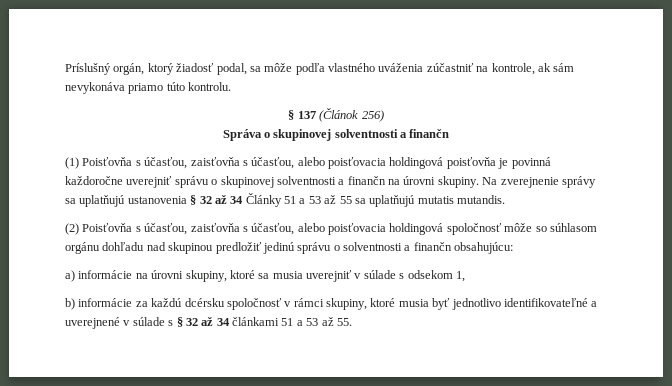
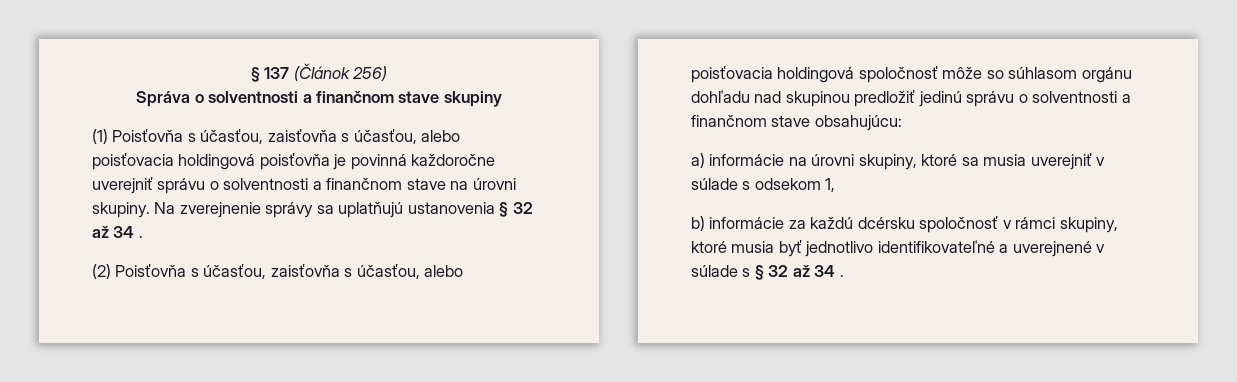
[65,63,575,75] [65,82,232,94] Príslušný orgán, ktorý žiadosť podal, sa môže podľa vlastného uváženia zúčastniť na kontrole, ak sám nevykonáva priamo túto kontrolu. // -> (250, 74) none
[273,129,450,141] skupinovej solventnosti a finančn -> [208,91,502,107] solventnosti a finančnom stave skupiny
[220,176,386,188] skupinovej solventnosti a finančn -> [223,178,446,190] solventnosti a finančnom stave
[245,193,505,207] Články 51 a 53 až 55 sa uplatňujú mutatis mutandis. -> [138,236,143,238] .
[413,242,452,251] finančn -> [691,115,811,127] finančnom stave
[232,317,352,326] článkami 51 a 53 až 55. -> [839,275,844,277] .

